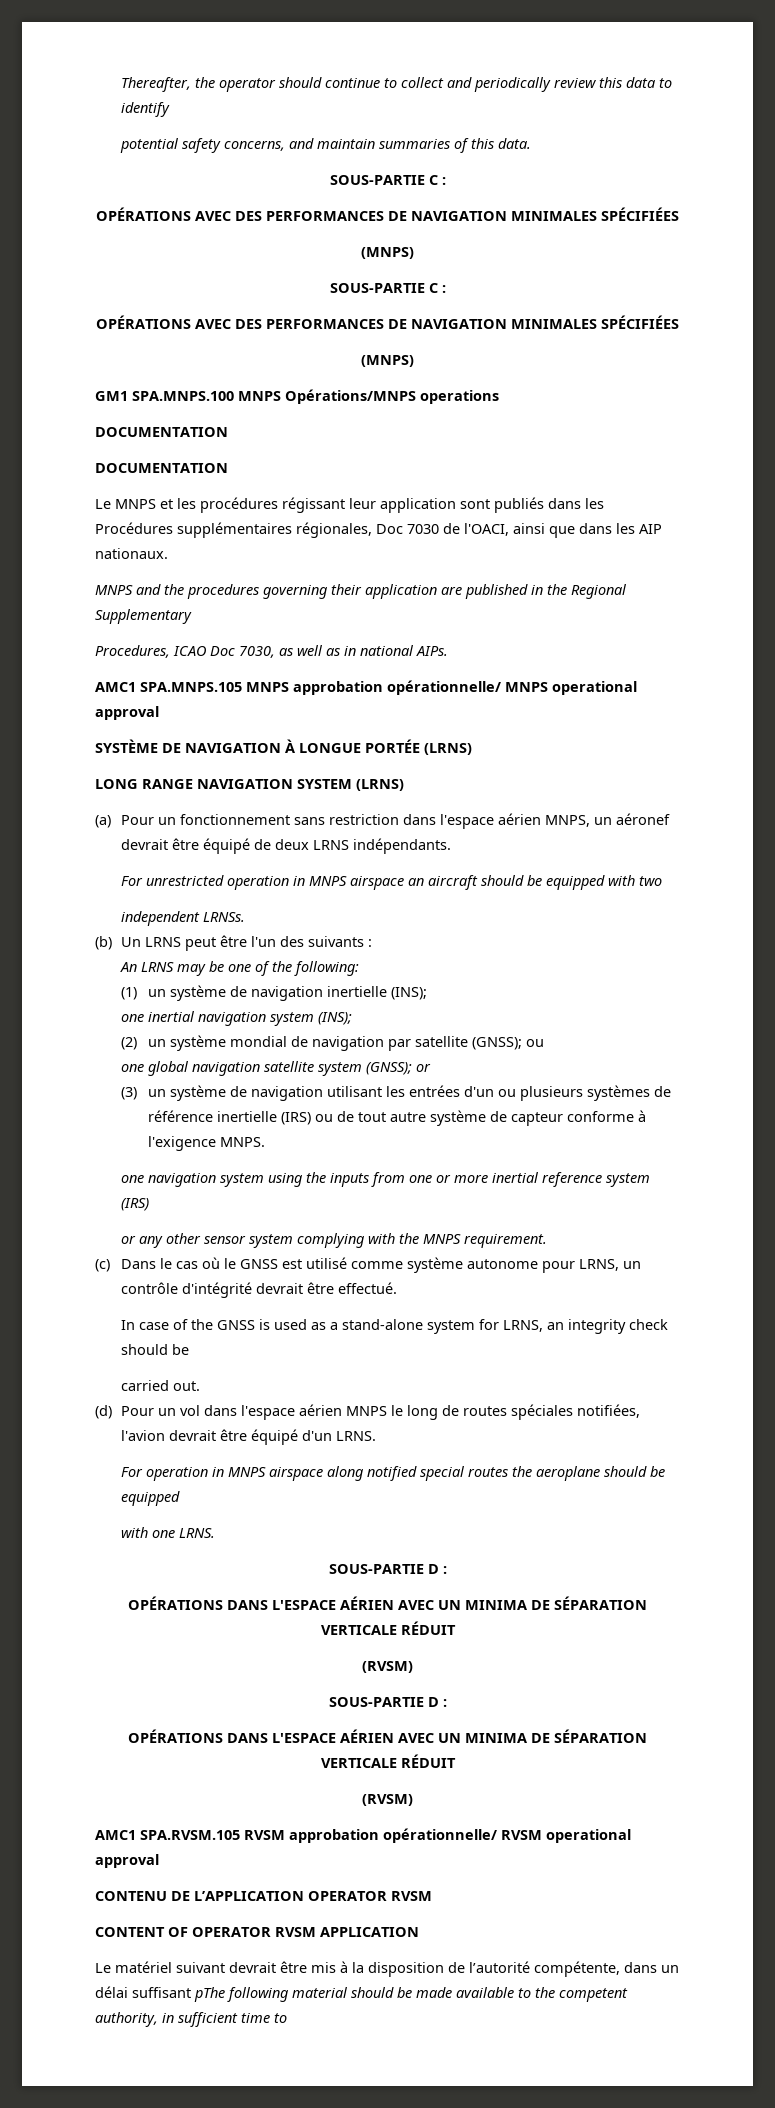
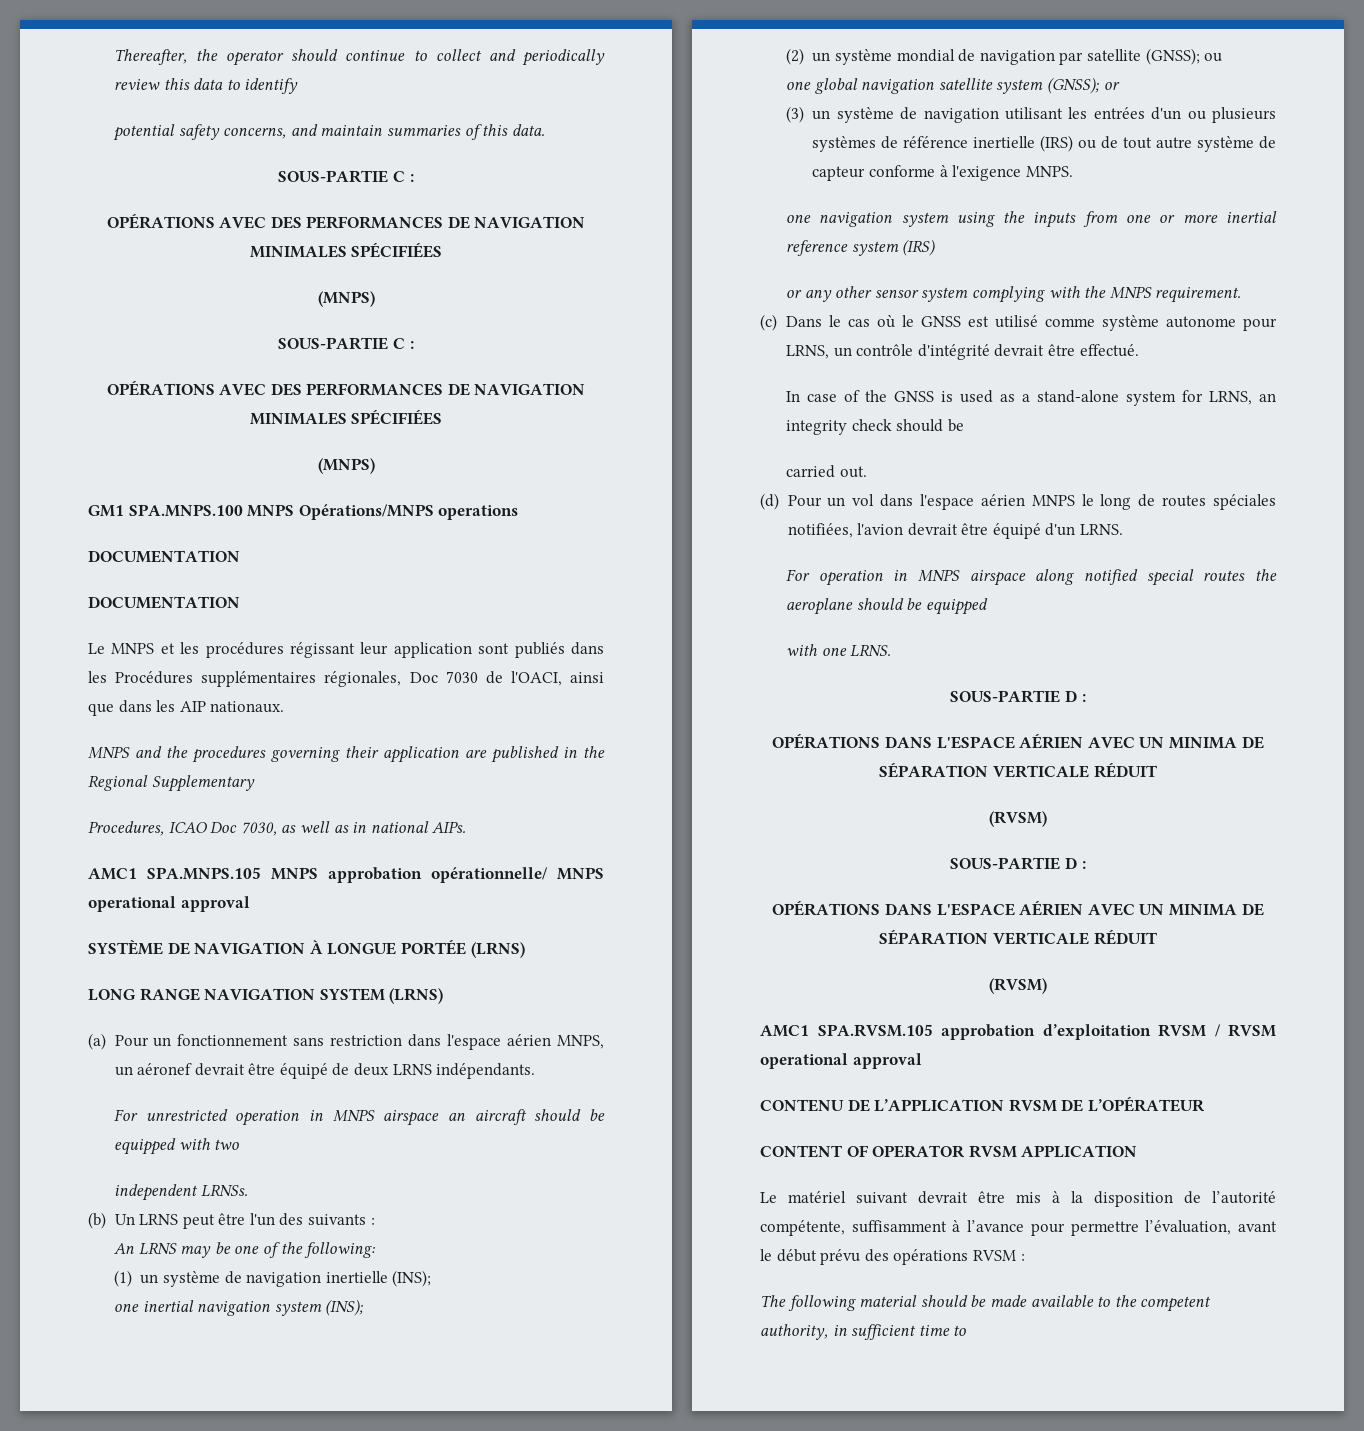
[244,1828,497,1843] RVSM approbation opérationnelle/ -> [941,1024,1221,1040] approbation d’exploitation RVSM /
[308,1891,432,1901] OPERATOR RVSM -> [1008,1096,1205,1112] RVSM DE L’OPÉRATEUR
[624,1962,679,1973] [95,1986,225,2002] dans un délai suffisant pThe -> [851,1220,1277,1236] [760,1249,1025,1265] [760,1295,786,1307] suffisamment à l’avance pour permettre l’évaluation, avant le début prévu des opérations RVSM : // The

